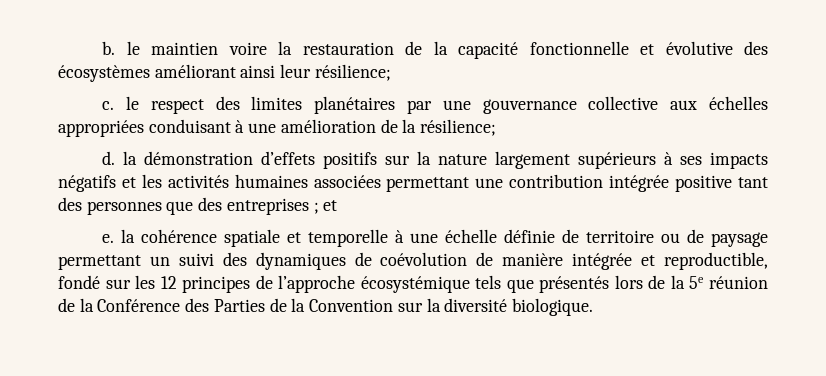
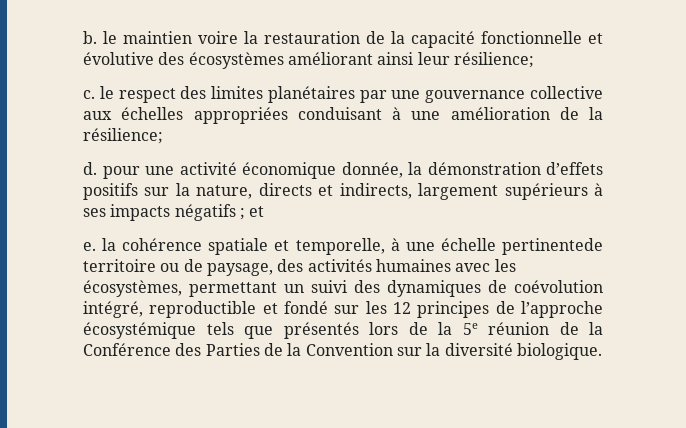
(116, 158) none -> [102,162,403,179] pour une activité économique donnée,
[438,154,488,165] nature -> [196,183,412,199] nature, directs et indirects,
[121,174,768,192] [58,197,309,215] et les activités humaines associées permettant une contribution intégrée positive tant des personnes que des entreprises -> (236, 212) none
[308,229,389,247] temporelle -> [295,238,385,255] temporelle,
[504,229,580,243] définie de -> [501,238,603,255] pertinentede
[710,232,768,247] paysage -> [206,259,516,276] [83,280,182,297] paysage, des activités humaines avec les écosystèmes,
[476,252,768,270] de manière intégrée et reproductible, -> [83,301,278,318] intégré, reproductible et

